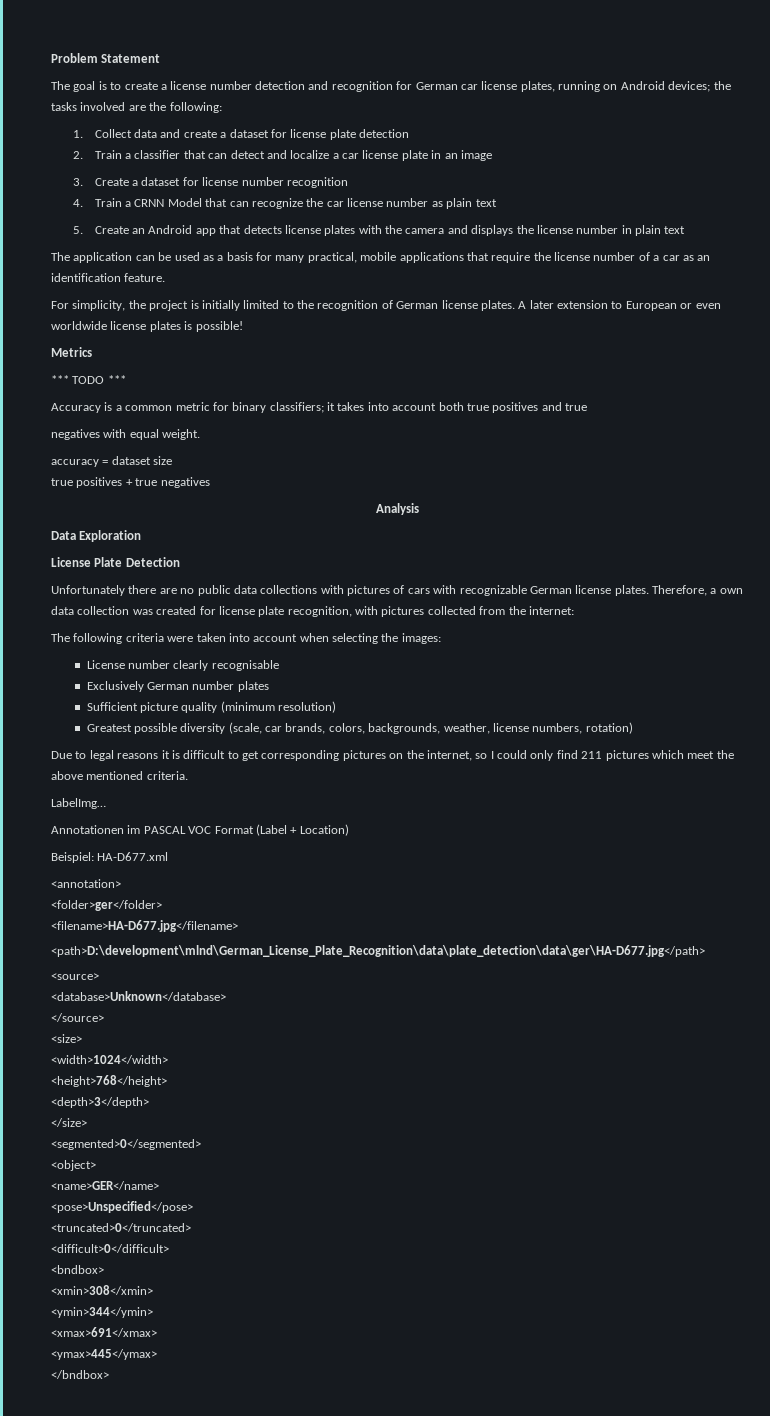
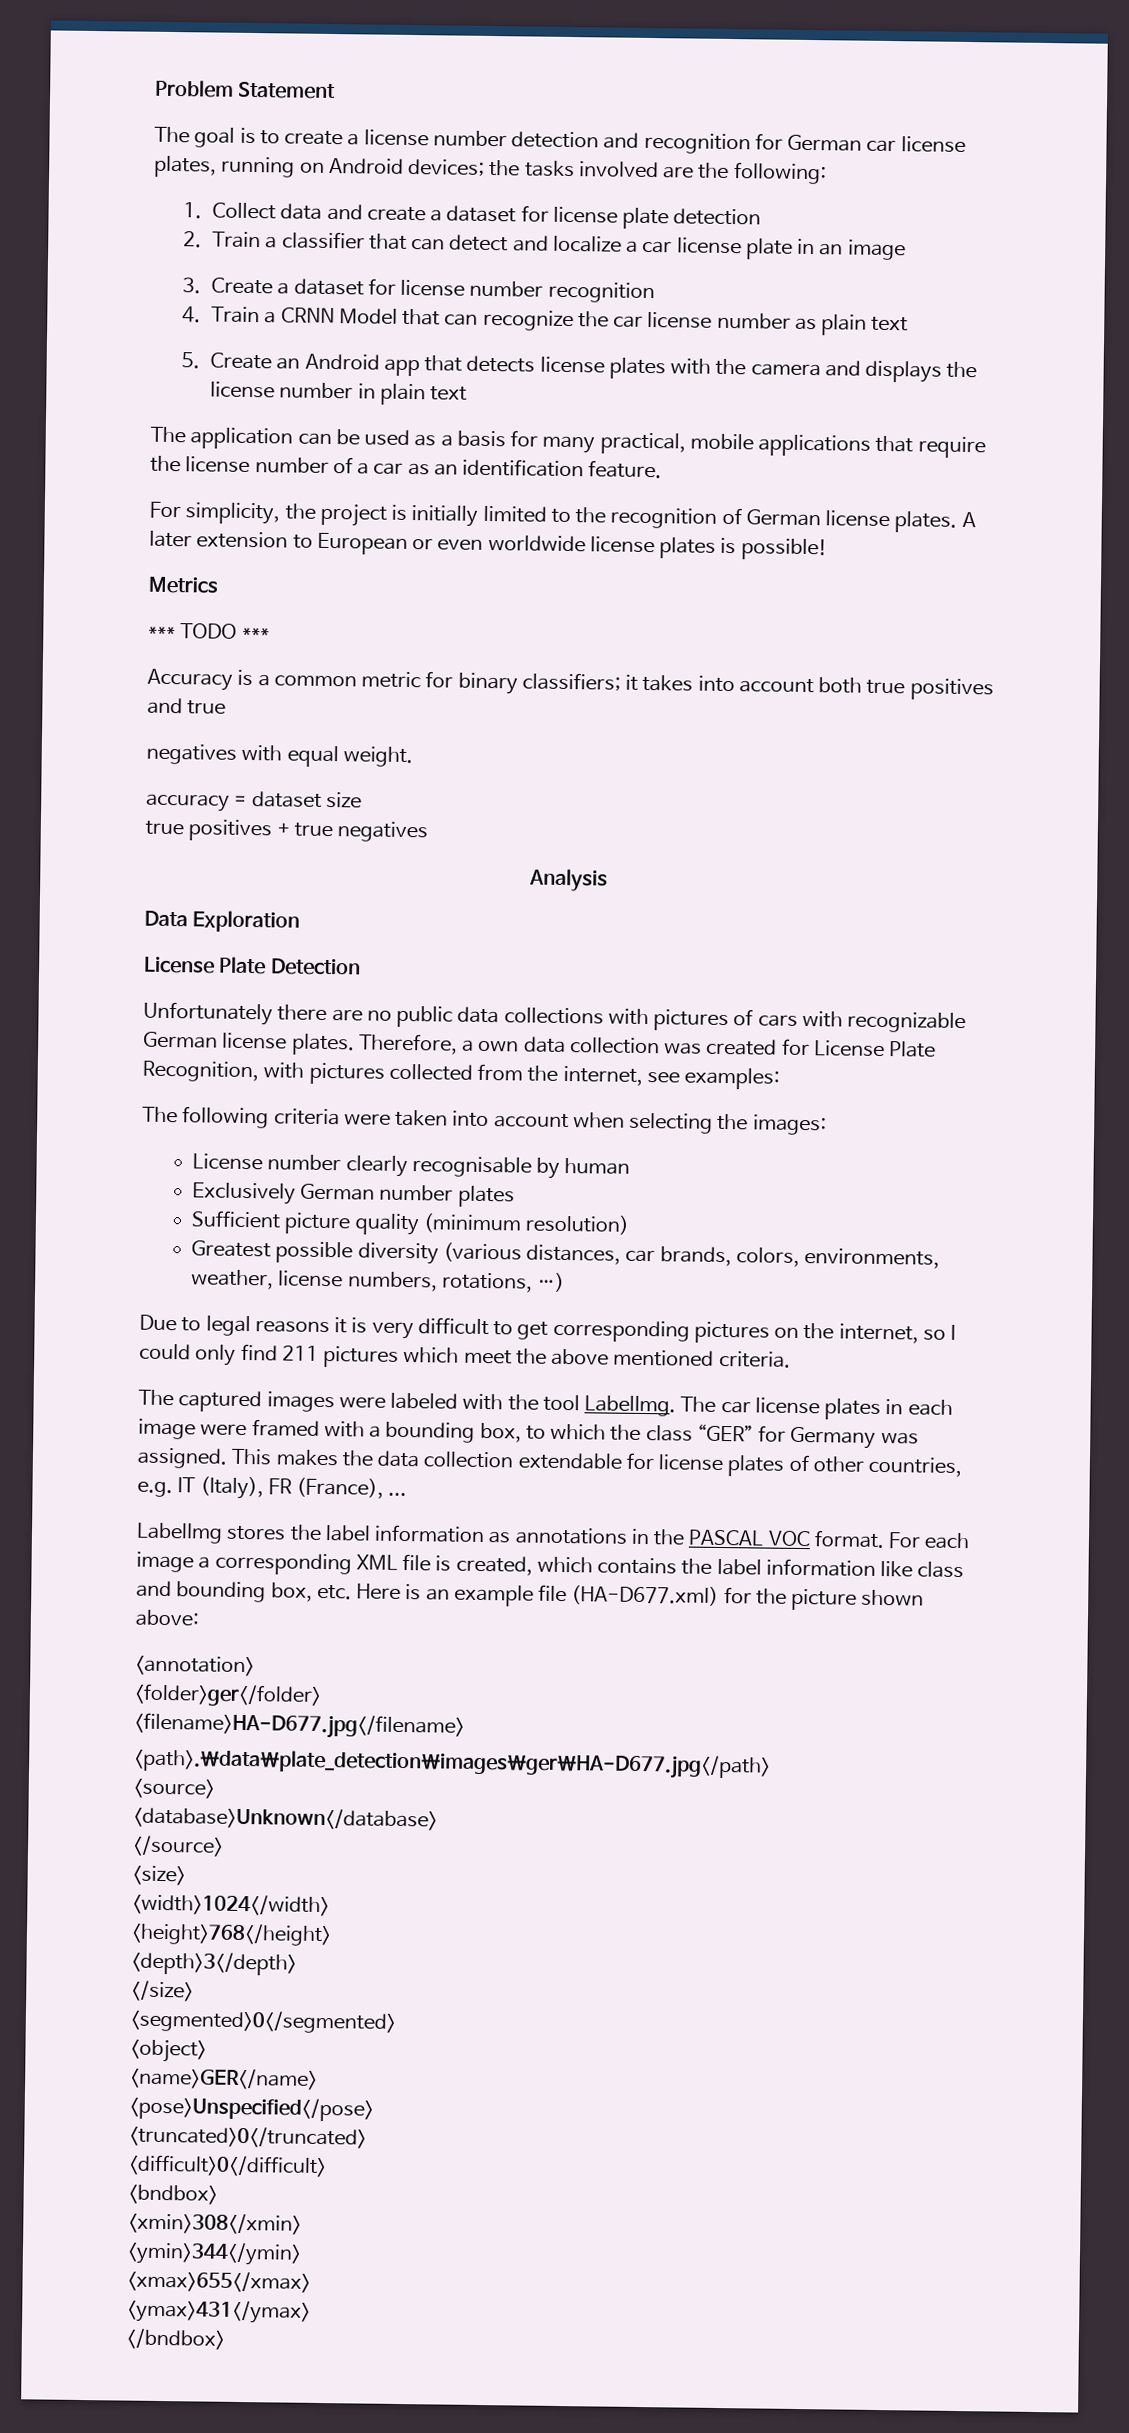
[218,606,352,617] license plate recognition, -> [813,1040,937,1058] [142,1060,259,1083] License Plate Recognition,
[528,606,574,615] internet: -> [562,1065,781,1090] internet, see examples:
(279, 665) none -> [536,1157,631,1179] by human
[228,722,262,734] (scale, -> [442,1242,622,1265] (various distances,
[368,723,441,734] backgrounds, -> [804,1248,941,1269] environments,
[585,722,633,734] rotation) -> [441,1272,566,1293] rotations, …)
(180, 754) none -> [371,1321,414,1340] very
[51,798,106,809] [51,824,349,836] [51,852,169,863] LabelImg… // Annotationen im PASCAL VOC Format (Label + Location) // Beispiel: HA-D677.xml -> [138,1389,953,1420] [138,1418,919,1449] [137,1447,963,1478] [137,1476,408,1500] [136,1522,971,1550] [136,1551,965,1579] [136,1580,925,1611] [135,1609,200,1627] The captured images were labeled with the tool LabelImg. The car license plates in each image were framed with a bounding box, to which the class “GER” for Germany was assigned. This makes the data collection extendable for license plates of other countries, e.g. IT (Italy), FR (France), ... // LabelImg stores the label information as annotations in the PASCAL VOC format. For each image a corresponding XML file is created, which contains the label information like class and bounding box, etc. Here is an example file (HA-D677.xml) for the picture shown above:
[51,945,705,957] <path>D:\development\mlnd\German_License_Plate_Recognition\data\plate_detection\data\ger\HA-D677.jpg</path> -> [133,1748,771,1780] <path>.\data\plate_detection\images\ger\HA-D677.jpg</path>
[51,1327,157,1337] [51,1349,157,1360] <xmax>691</xmax> // <ymax>445</ymax> -> [127,2270,311,2293] [127,2299,311,2324] <xmax>655</xmax> // <ymax>431</ymax>

